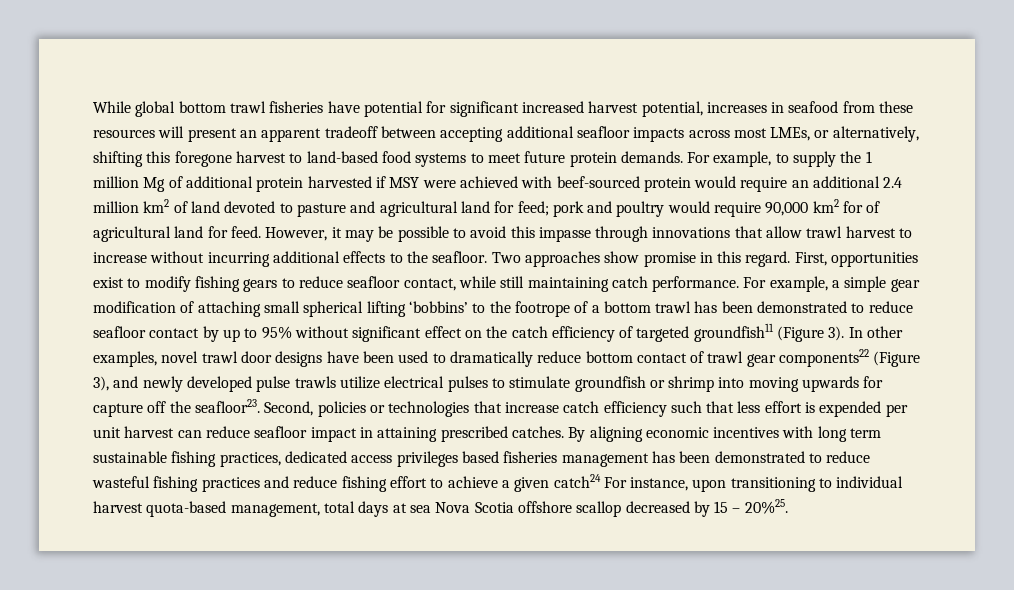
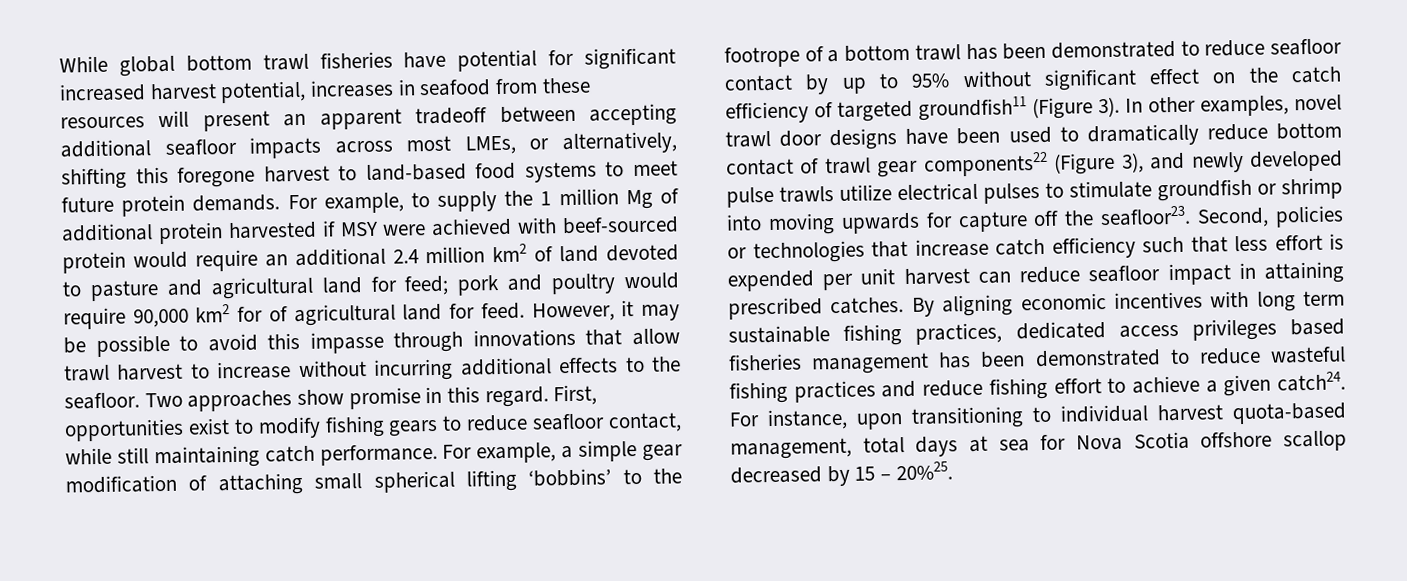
[553,474,601,488] catch24 -> [1277,371,1346,392] catch24.
(431, 509) none -> [1040,434,1067,451] for

